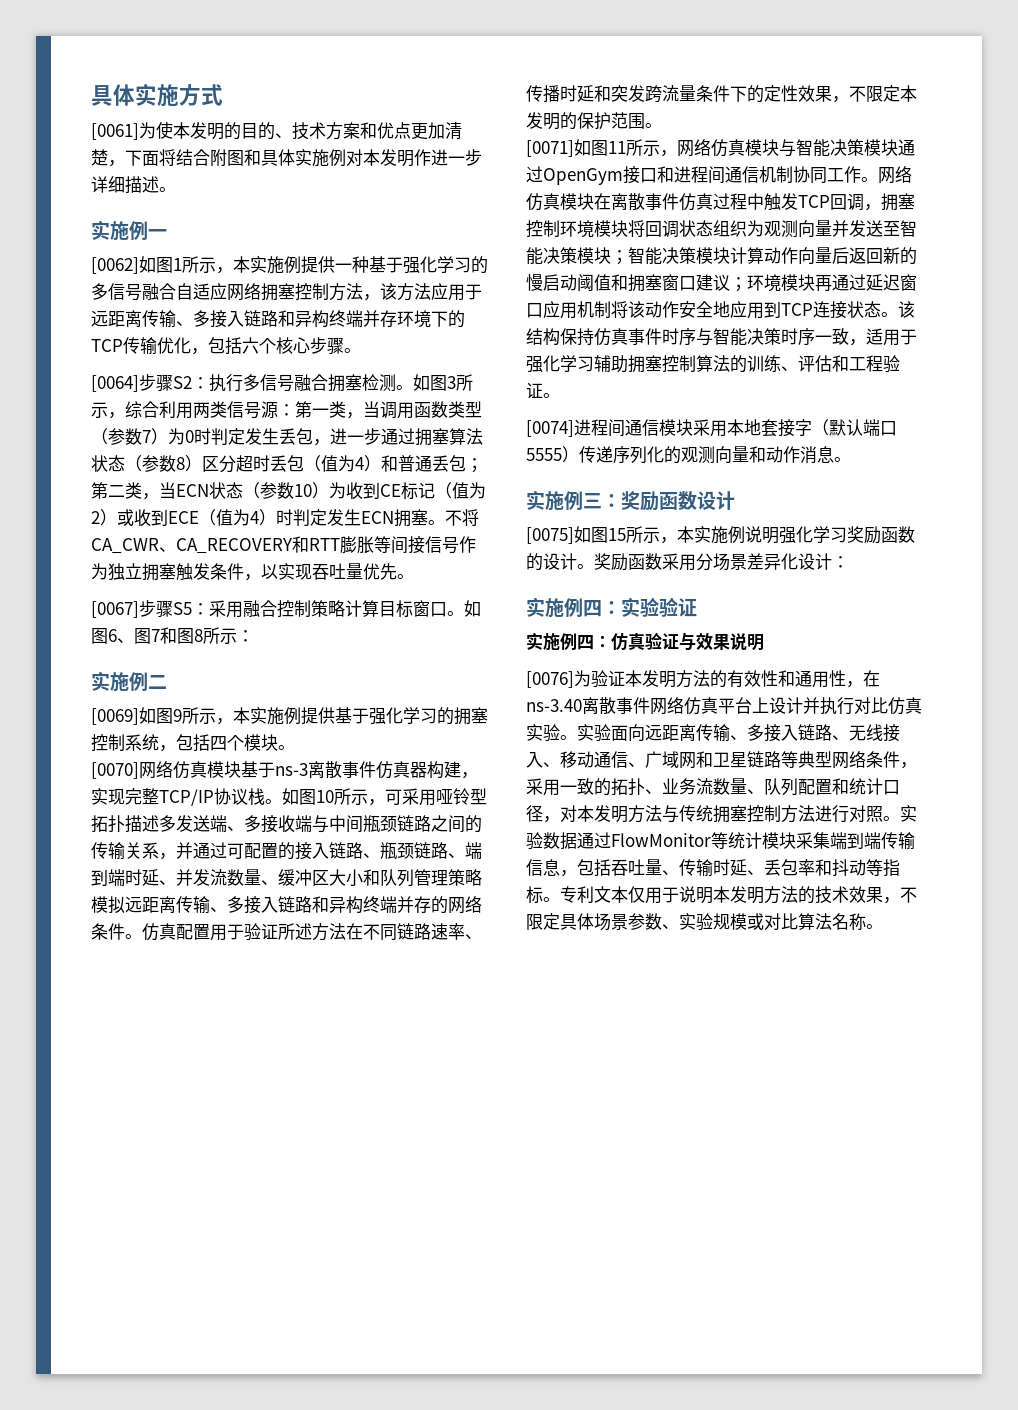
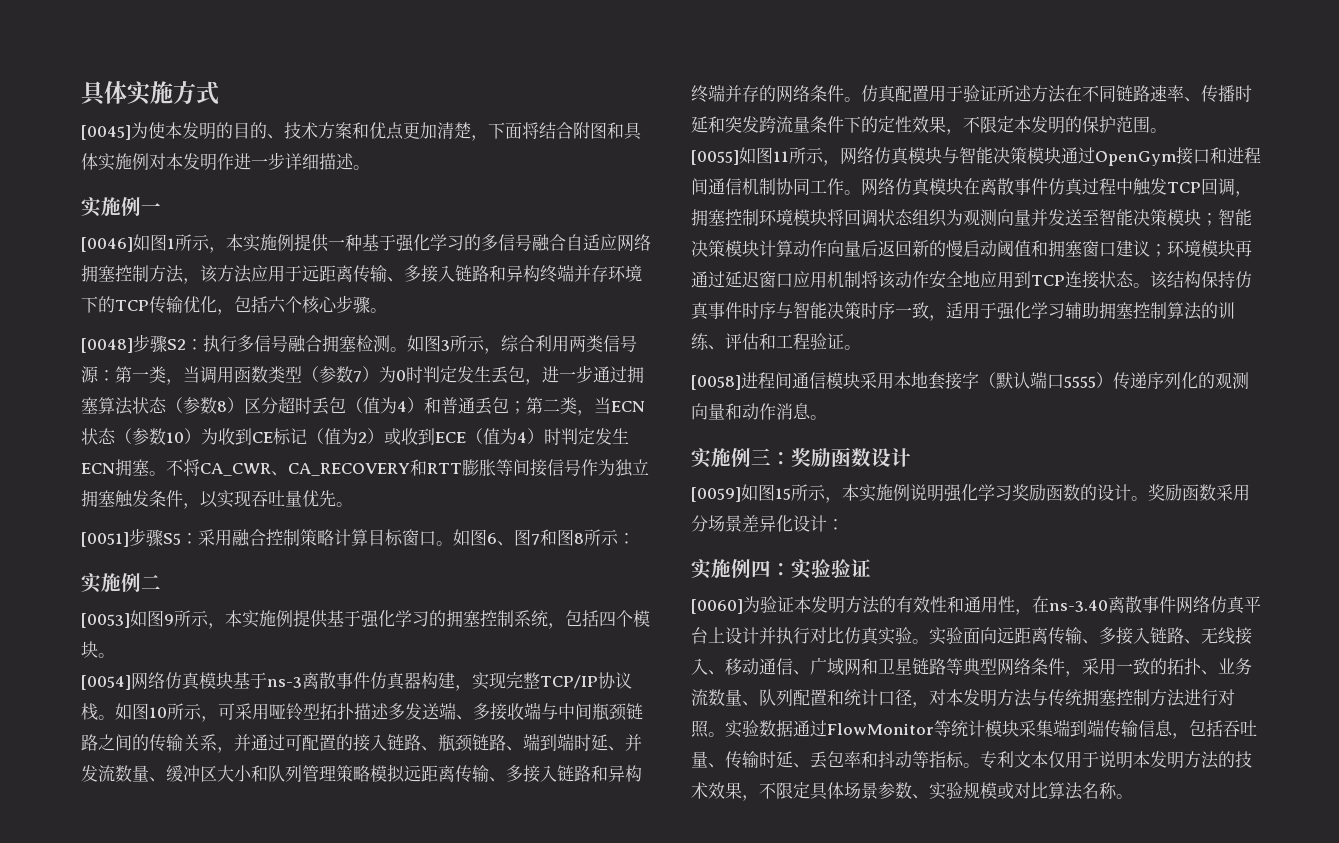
[91,123,139,140] [0061] -> [81,125,131,140] [0045]
[91,257,139,274] [0062] -> [81,237,133,252] [0046]
[91,375,139,392] [0064] -> [81,338,133,353] [0048]
[91,601,139,618] [0067] -> [81,532,129,547] [0051]
[91,708,139,725] [0069] -> [81,613,130,628] [0053]
[91,762,139,779] [0070] -> [81,675,131,690] [0054]
[526,140,574,157] [0071] -> [691,150,739,165] [0055]
[526,420,574,437] [0074] -> [691,375,741,390] [0058]
[526,527,574,544] [0075] -> [691,487,741,502] [0059]
[526,632,764,651] [526,671,574,688] 实施例四：仿真验证与效果说明 // [0076] -> [691,599,743,614] [0060]

